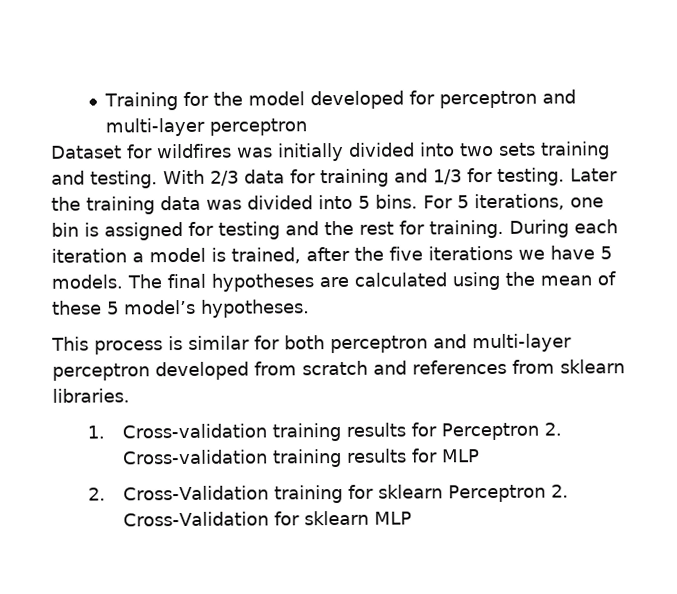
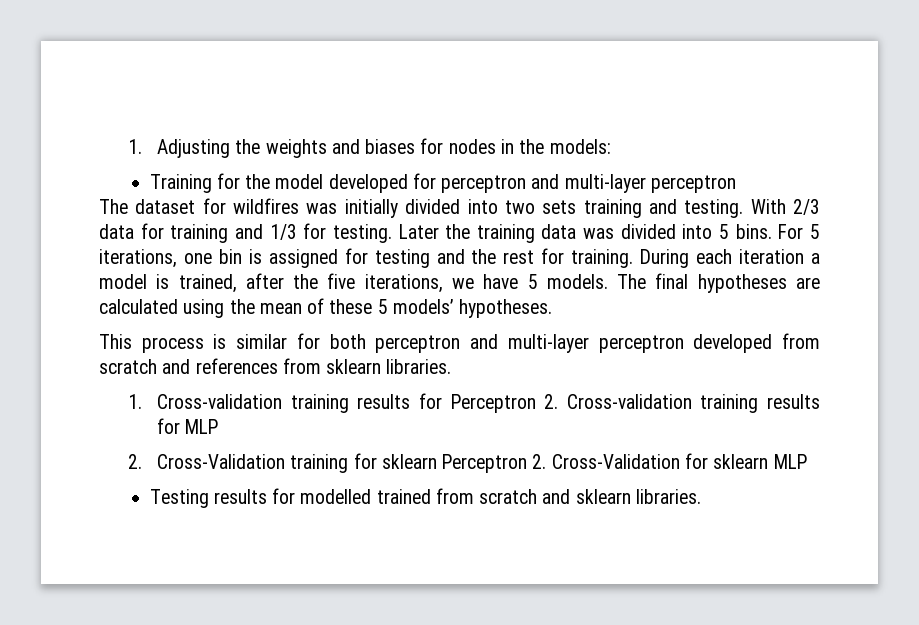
(103, 101) none -> [128,138,611,158] 1. Adjusting the weights and biases for nodes in the models: //
[51,145,122,159] Dataset -> [99,199,196,214] The dataset
[428,245,513,261] iterations -> [364,274,443,293] iterations,
[124,299,196,315] model’s -> [392,299,454,314] models’
(413, 518) none -> [149,488,701,508] // Testing results for modelled trained from scratch and sklearn libraries.

